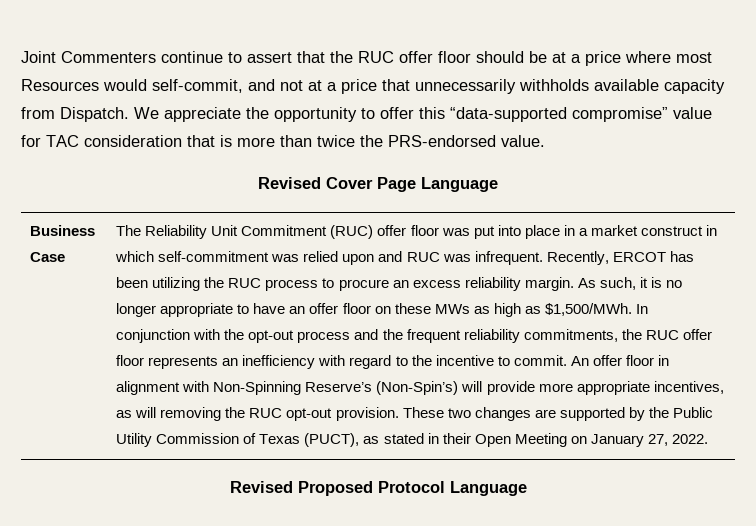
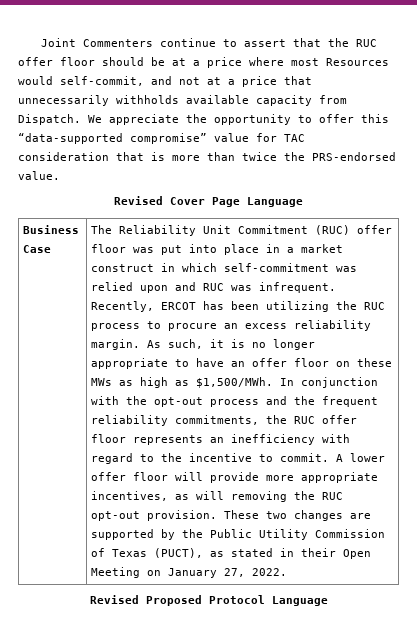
[570,355,669,366] [116,381,459,395] An offer floor in alignment with Non-Spinning Reserve’s (Non-Spin’s) -> [336,453,386,462] [91,472,169,481] A lower offer floor

